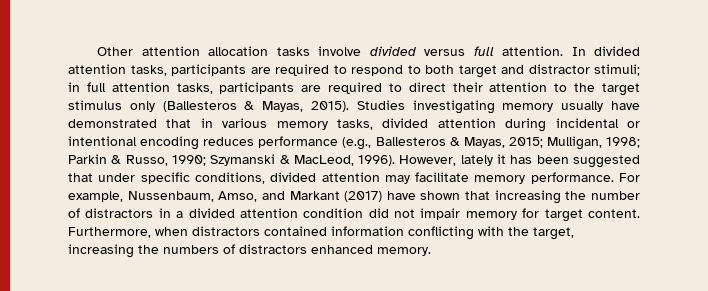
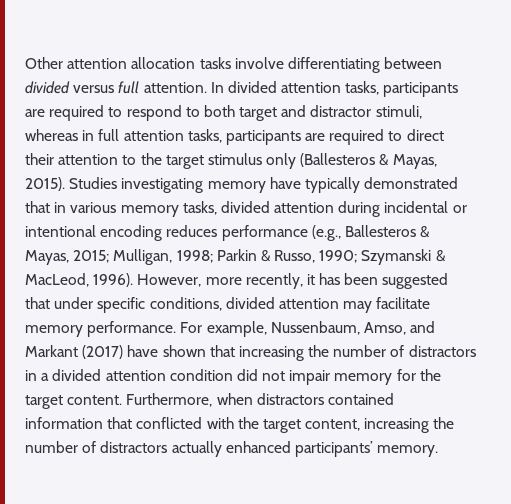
(362, 51) none -> [287,57,443,73] differentiating between
[594,64,640,76] stimuli; -> [375,105,422,119] [25,129,78,141] stimuli, whereas
[561,101,640,112] usually have -> [269,177,360,193] have typically
[460,155,493,166] lately -> [205,273,303,289] more recently,
(540, 213) none -> [419,369,441,381] the
[408,226,574,240] [68,244,373,258] conflicting with the target, increasing the numbers of distractors enhanced -> [107,417,455,433] [25,441,373,457] that conflicted with the target content, increasing the number of distractors actually enhanced participants’

